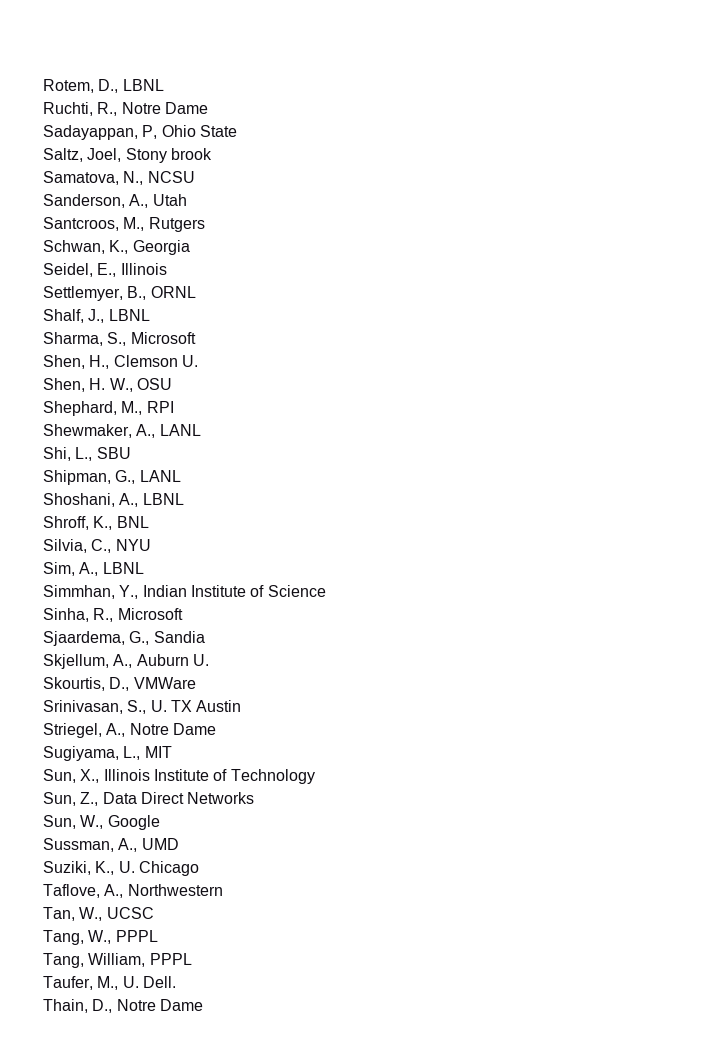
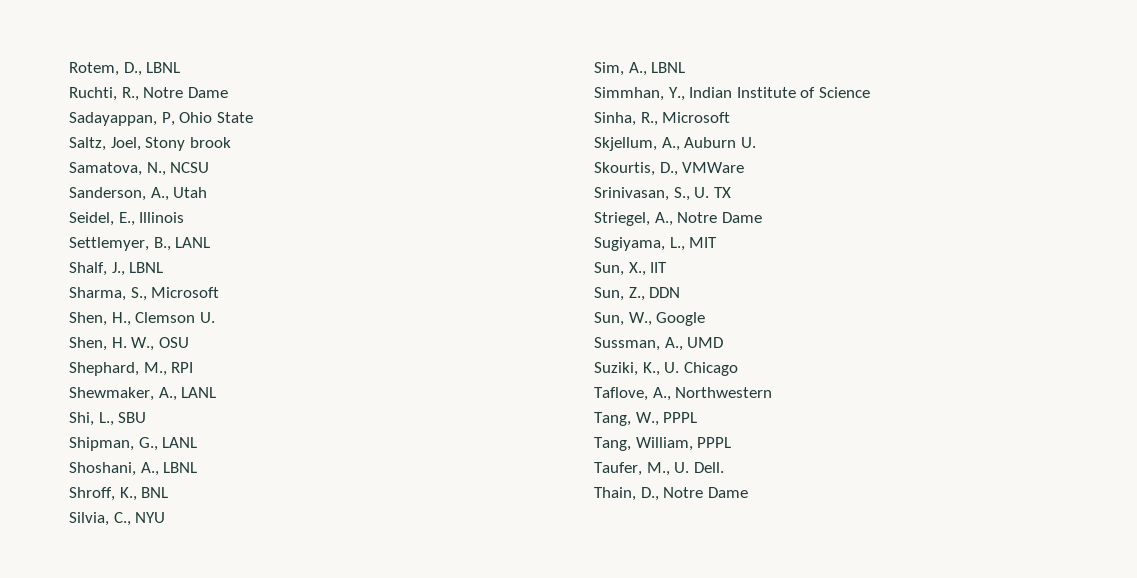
[43,217,205,232] [43,240,190,255] // Santcroos, M., Rutgers // Schwan, K., Georgia -> (208, 192) none
[150,286,196,298] ORNL -> [175,237,211,248] LANL
[43,631,205,646] // Sjaardema, G., Sandia -> (731, 117) none
[196,700,242,712] Austin -> (731, 192) none
[103,769,315,784] Illinois Institute of Technology -> [650,262,668,273] IIT
[102,792,255,804] Data Direct Networks -> [649,287,681,298] DDN
[43,907,154,921] // Tan, W., UCSC -> (773, 392) none

